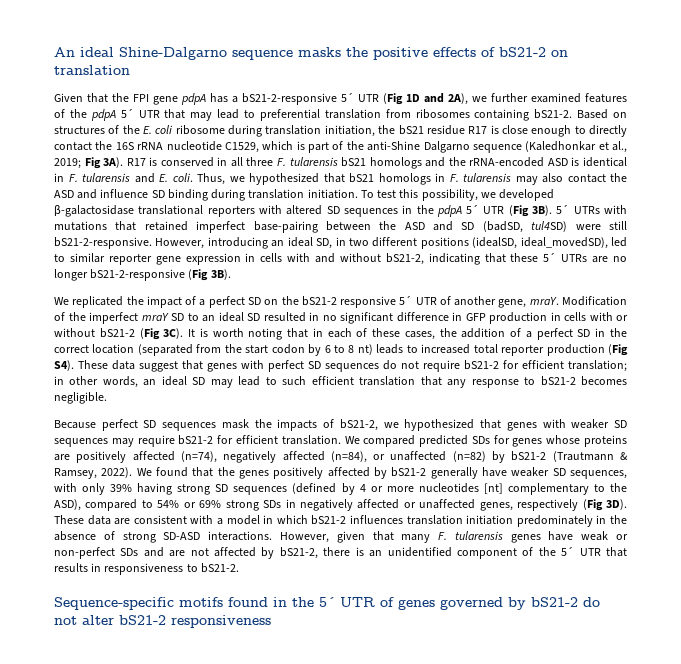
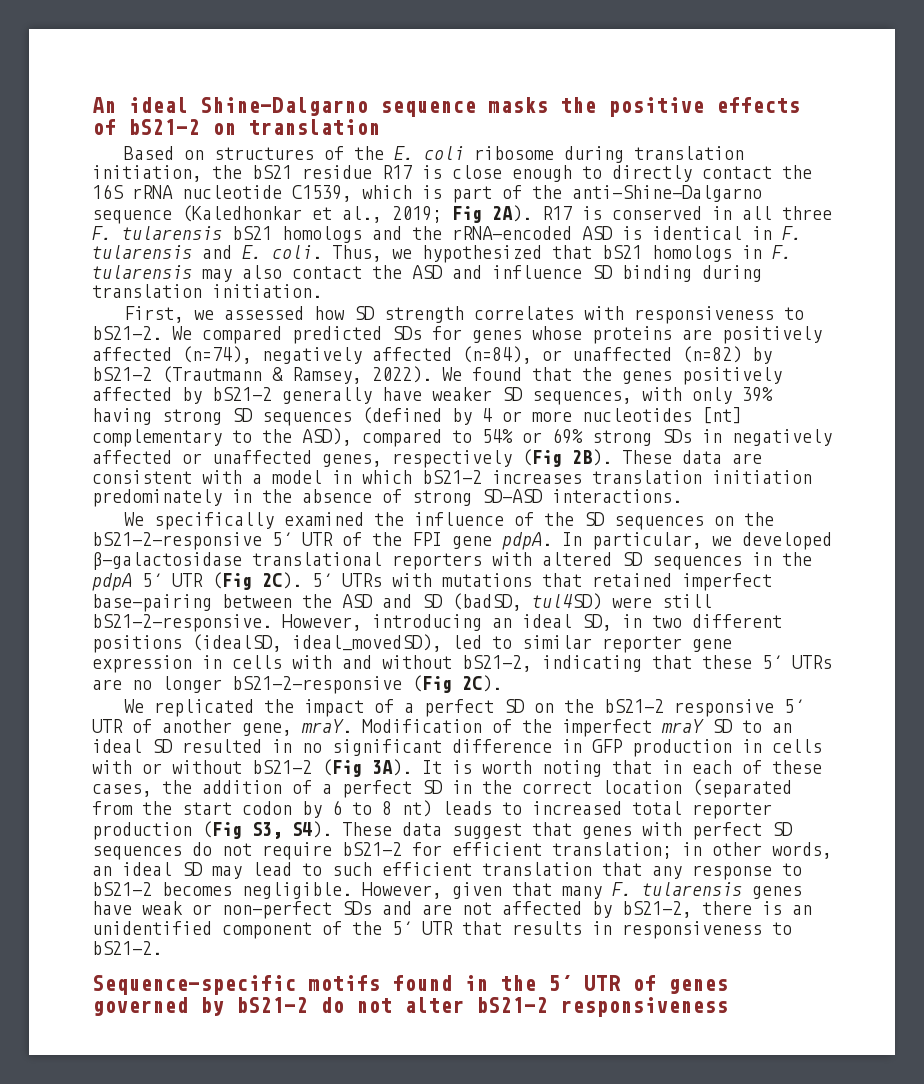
[54,93,627,105] [54,109,573,121] Given that the FPI gene pdpA has a bS21-2-responsive 5´ UTR (Fig 1D and 2A), we further examined features of the pdpA 5´ UTR that may lead to preferential translation from ribosomes containing bS21-2. -> (380, 127) none
[224,142,259,153] C1529, -> [292,185,352,202] C1539,
[367,141,470,153] anti-Shine Dalgarno -> [572,185,762,202] anti-Shine-Dalgarno
[103,157,124,168] 3A). -> [492,205,532,222] 2A).
[360,189,555,201] [54,205,627,217] [54,221,627,233] [54,237,628,249] [54,253,627,265] [54,269,231,281] [54,296,627,308] [54,312,628,324] [54,328,627,340] [54,344,629,356] [54,360,627,372] [54,376,628,388] [54,392,107,404] [54,419,628,431] [54,435,341,447] To test this possibility, we developed β-galactosidase translational reporters with altered SD sequences in the pdpA 5´ UTR (Fig 3B). 5´ UTRs with mutations that retained imperfect base-pairing between the ASD and SD (badSD, tul4SD) were still bS21-2-responsive. However, introducing an ideal SD, in two different positions (idealSD, ideal_movedSD), led to similar reporter gene expression in cells with and without bS21-2, indicating that these 5´ UTRs are no longer bS21-2-responsive (Fig 3B). // We replicated the impact of a perfect SD on the bS21-2 responsive 5´ UTR of another gene, mraY. Modification of the imperfect mraY SD to an ideal SD resulted in no significant difference in GFP production in cells with or without bS21-2 (Fig 3C). It is worth noting that in each of these cases, the addition of a perfect SD in the correct location (separated from the start codon by 6 to 8 nt) leads to increased total reporter production (Fig S4). These data suggest that genes with perfect SD sequences do not require bS21-2 for efficient translation; in other words, an ideal SD may lead to such efficient translation that any response to bS21-2 becomes negligible. // Because perfect SD sequences mask the impacts of bS21-2, we hypothesized that genes with weaker SD sequences may require bS21-2 for efficient translation. -> [123,306,804,324] [92,326,162,340] // First, we assessed how SD strength correlates with responsiveness to bS21-2.
[606,499,627,510] 3D). -> [572,449,612,466] 2B).
[350,515,403,524] influences -> [492,470,582,484] increases
(273, 536) none -> [123,512,774,530] [92,532,832,550] [92,552,812,570] [92,572,772,591] [92,593,712,612] [92,614,782,632] [92,634,732,653] [92,655,832,673] [92,675,502,694] [123,699,804,717] [92,719,792,737] [92,739,822,757] [92,759,822,777] [92,779,792,798] [92,800,772,819] [92,821,793,840] [92,842,832,860] [92,862,802,880] [92,882,352,899] // We specifically examined the influence of the SD sequences on the bS21-2-responsive 5´ UTR of the FPI gene pdpA. In particular, we developed β-galactosidase translational reporters with altered SD sequences in the pdpA 5´ UTR (Fig 2C). 5´ UTRs with mutations that retained imperfect base-pairing between the ASD and SD (badSD, tul4SD) were still bS21-2-responsive. However, introducing an ideal SD, in two different positions (idealSD, ideal_movedSD), led to similar reporter gene expression in cells with and without bS21-2, indicating that these 5´ UTRs are no longer bS21-2-responsive (Fig 2C). // We replicated the impact of a perfect SD on the bS21-2 responsive 5´ UTR of another gene, mraY. Modification of the imperfect mraY SD to an ideal SD resulted in no significant difference in GFP production in cells with or without bS21-2 (Fig 3A). It is worth noting that in each of these cases, the addition of a perfect SD in the correct location (separated from the start codon by 6 to 8 nt) leads to increased total reporter production (Fig S3, S4). These data suggest that genes with perfect SD sequences do not require bS21-2 for efficient translation; in other words, an ideal SD may lead to such efficient translation that any response to bS21-2 becomes negligible.

